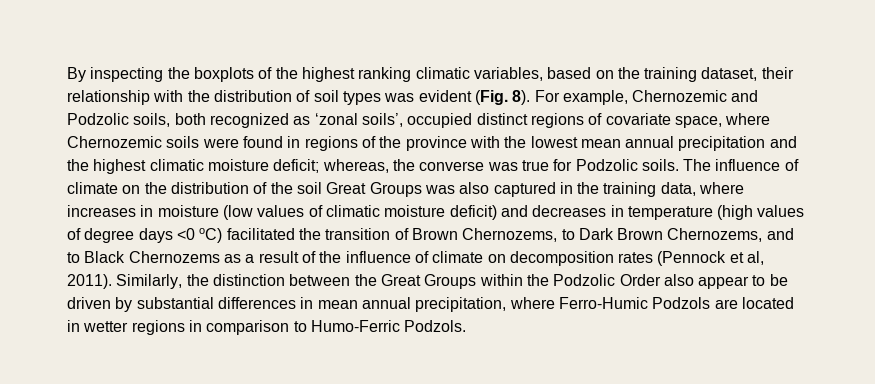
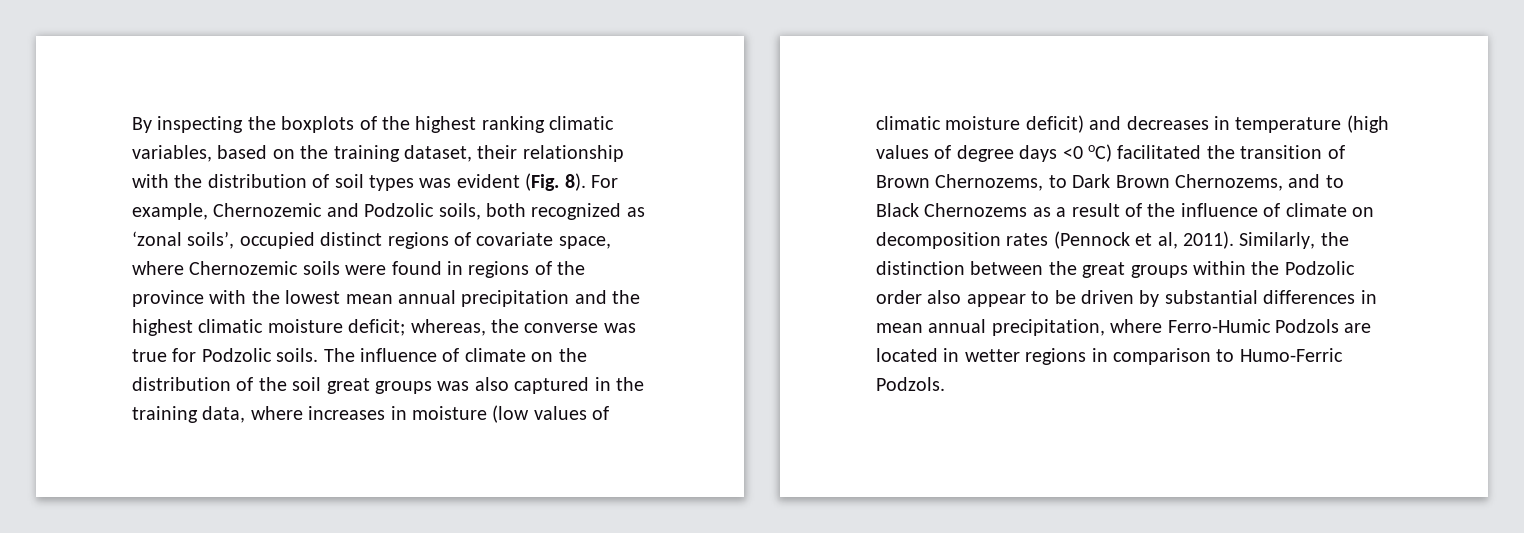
[326,182,422,197] Great Groups -> [326,378,432,394] great groups
[380,274,477,289] Great Groups -> [1082,262,1188,278] great groups
[619,274,661,286] Order -> [876,290,922,304] order

